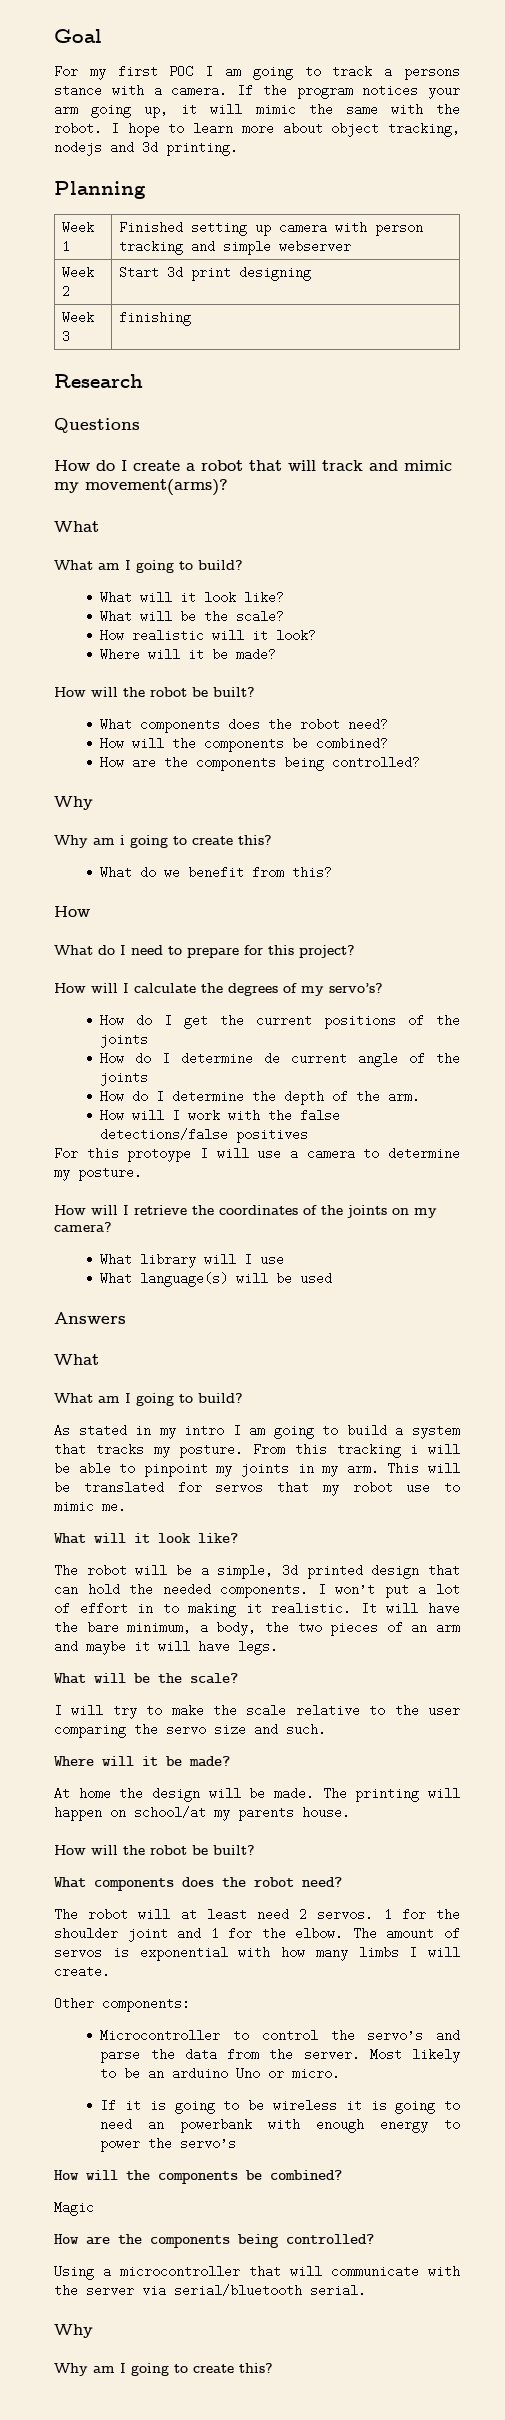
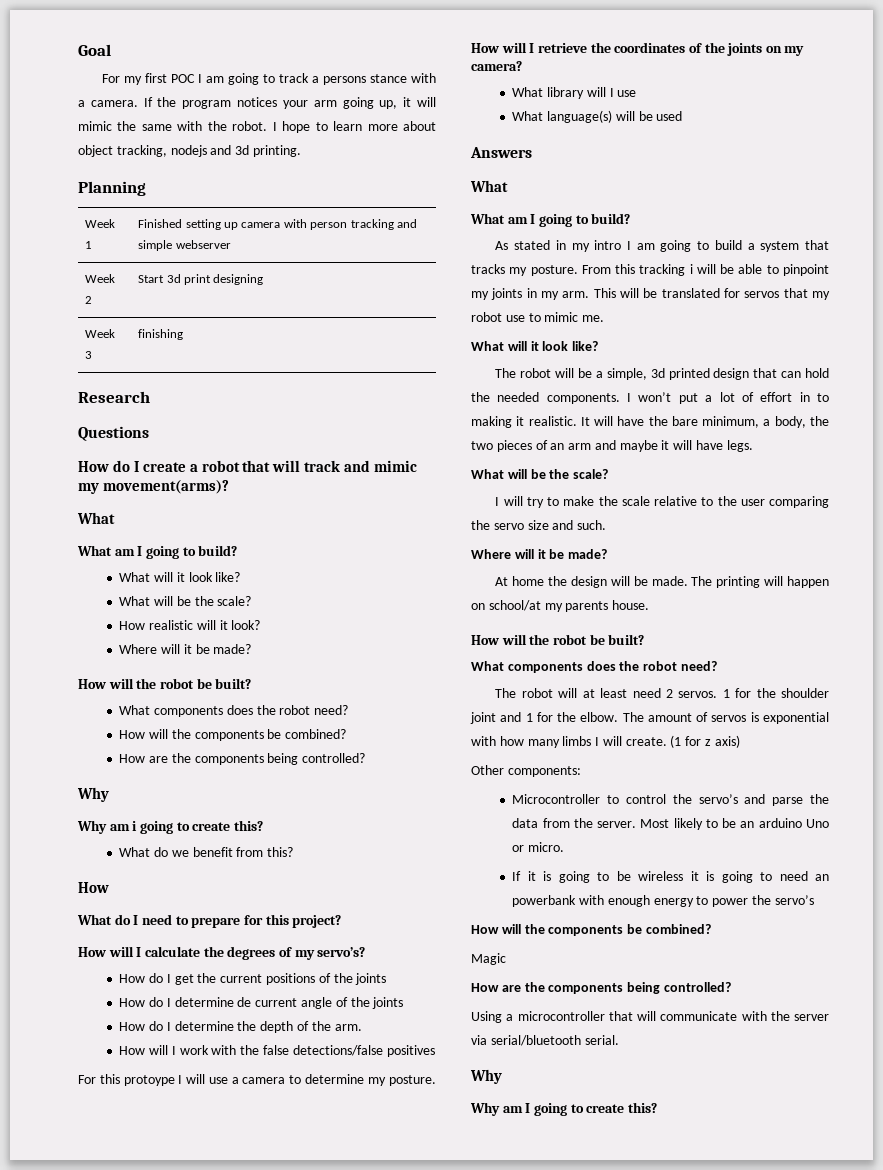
(110, 1971) none -> [670,735,740,748] (1 for z axis)

